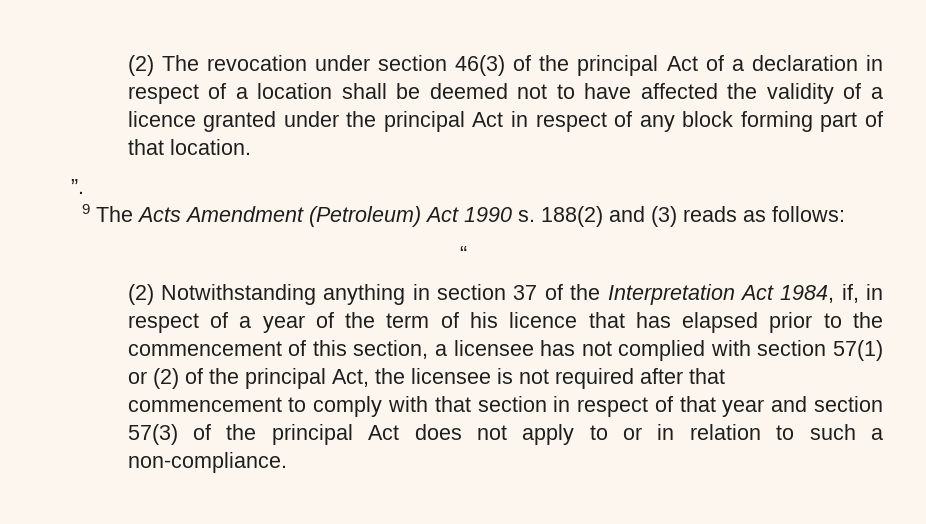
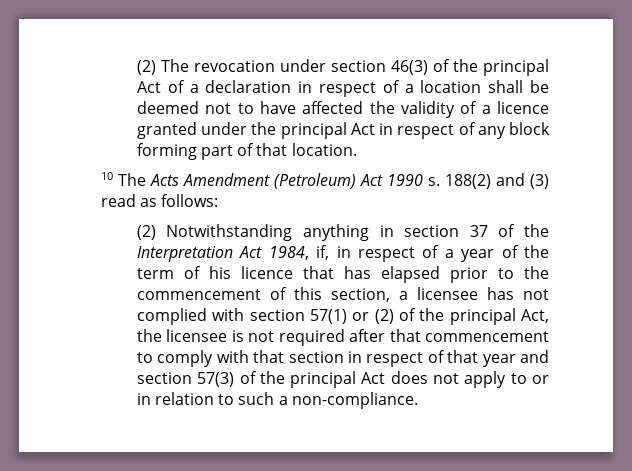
[71,179,85,194] [81,204,90,214] ”. // 9 -> [100,172,113,180] 10
[682,206,737,222] reads -> [100,194,136,207] read
[459,246,467,261] // “ -> (219, 200) none

